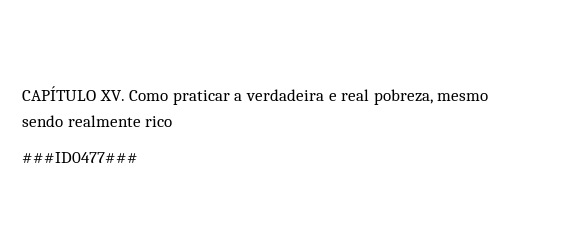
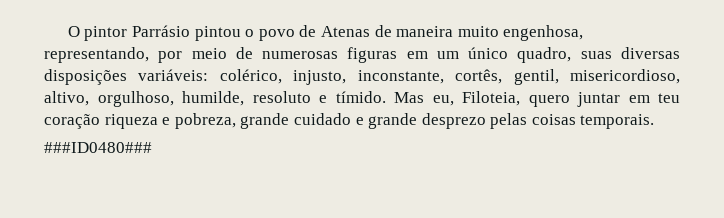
[22,86,489,105] [22,115,173,127] [22,152,138,163] CAPÍTULO XV. Como praticar a verdadeira e real pobreza, mesmo sendo realmente rico // ###ID0477### -> [67,25,584,41] [44,47,680,63] [44,69,681,85] [44,91,680,107] [44,113,655,129] [44,142,152,153] O pintor Parrásio pintou o povo de Atenas de maneira muito engenhosa, representando, por meio de numerosas figuras em um único quadro, suas diversas disposições variáveis: colérico, injusto, inconstante, cortês, gentil, misericordioso, altivo, orgulhoso, humilde, resoluto e tímido. Mas eu, Filoteia, quero juntar em teu coração riqueza e pobreza, grande cuidado e grande desprezo pelas coisas temporais. // ###ID0480###

